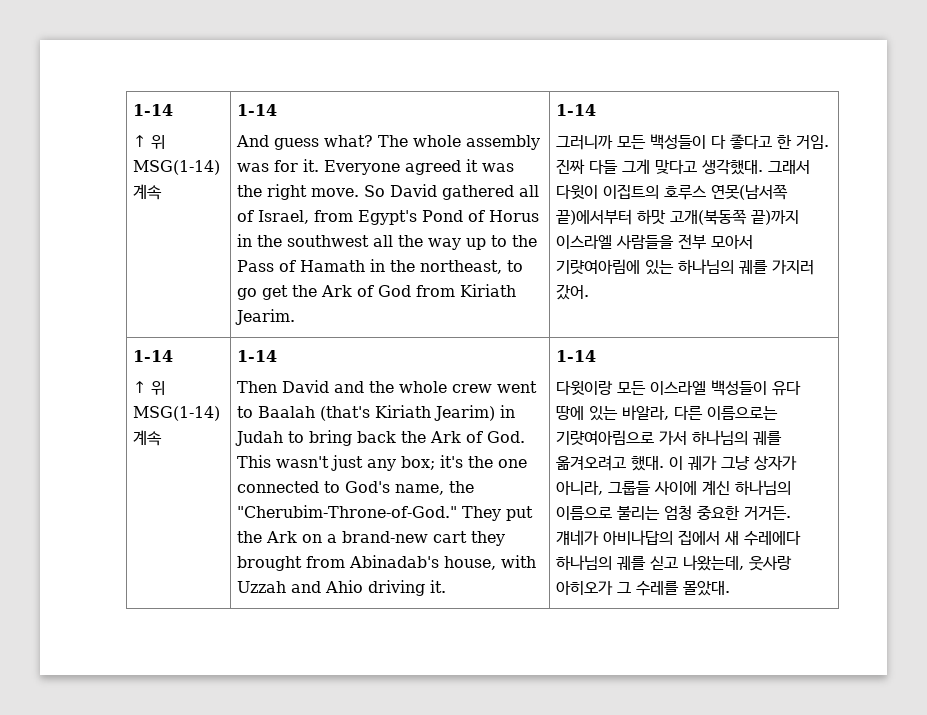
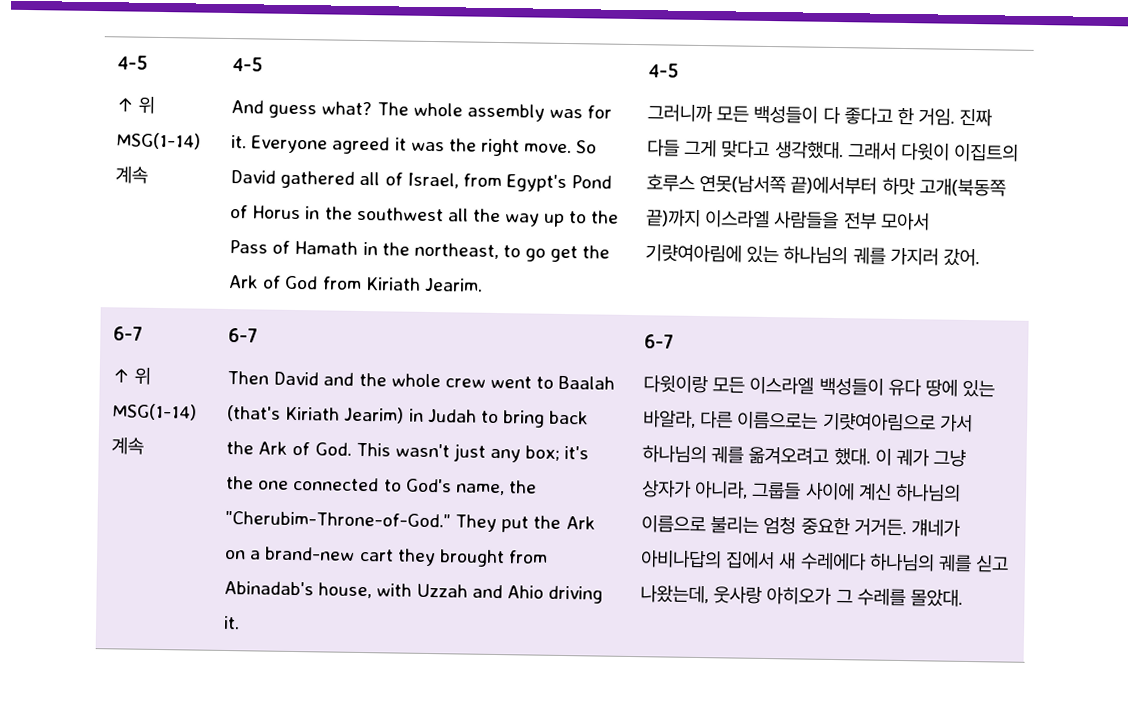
[133,104,174,116] [133,135,166,149] [133,160,221,175] [133,184,163,200] [237,104,278,116] 1-14 // ↑ 위 MSG(1-14) 계속 | 1-14 -> [117,55,149,70] [116,96,156,114] [116,132,202,150] [115,166,149,184] [232,57,264,72] 4-5 // ↑ 위 MSG(1-14) 계속 | 4-5
[556,104,597,116] 1-14 -> [648,63,680,78] 4-5
[133,350,174,362] [133,381,166,395] [133,406,221,421] [133,430,163,446] [237,350,278,362] 1-14 // ↑ 위 MSG(1-14) 계속 | 1-14 -> [113,326,144,341] [112,367,152,385] [112,403,198,421] [111,437,145,455] [228,328,259,343] 6-7 // ↑ 위 MSG(1-14) 계속 | 6-7
[556,350,597,362] 1-14 -> [644,334,675,349] 6-7

